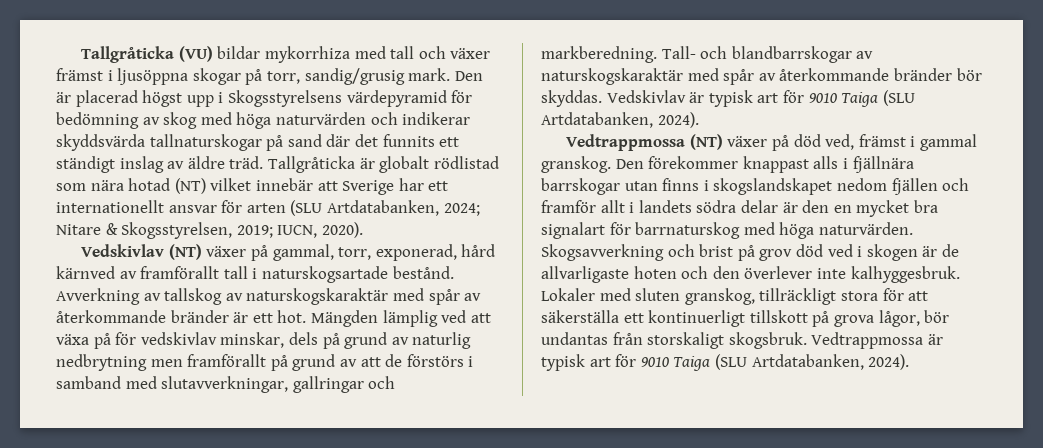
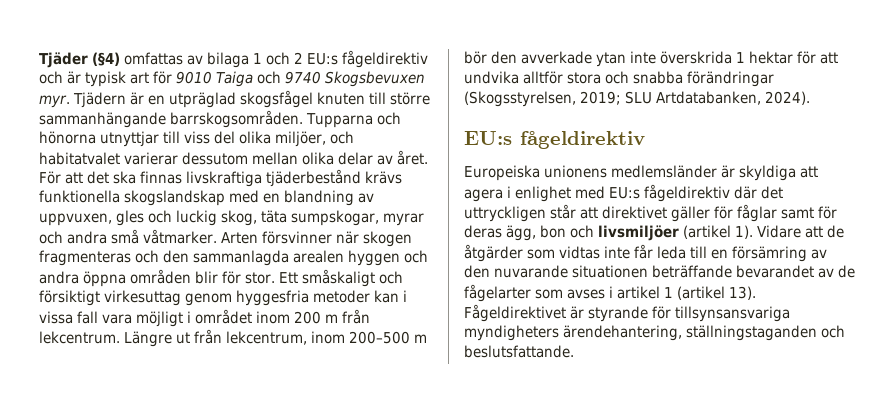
[81,46,491,63] [56,68,483,85] [56,90,473,107] [56,112,471,129] [56,134,460,151] [56,156,499,173] [56,178,449,195] [56,200,480,216] [56,222,363,239] [81,244,496,261] [56,266,454,283] [56,288,482,305] [56,310,491,327] [56,332,472,349] [56,354,474,371] [56,376,396,393] [541,46,874,63] [541,68,982,85] [541,90,915,107] [541,112,699,128] [566,134,977,151] [541,156,914,173] [541,178,970,195] [541,200,938,217] [541,222,913,239] [541,244,959,261] [541,266,960,283] [541,288,929,305] [541,310,950,327] [541,332,943,349] [541,354,910,371] Tallgråticka (VU) bildar mykorrhiza med tall och växer främst i ljusöppna skogar på torr, sandig/grusig mark. Den är placerad högst upp i Skogsstyrelsens värdepyramid för bedömning av skog med höga naturvärden och indikerar skyddsvärda tallnaturskogar på sand där det funnits ett ständigt inslag av äldre träd. Tallgråticka är globalt rödlistad som nära hotad (NT) vilket innebär att Sverige har ett internationellt ansvar för arten (SLU Artdatabanken, 2024; Nitare & Skogsstyrelsen, 2019; IUCN, 2020). // Vedskivlav (NT) växer på gammal, torr, exponerad, hård kärnved av framförallt tall i naturskogsartade bestånd. Avverkning av tallskog av naturskogskaraktär med spår av återkommande bränder är ett hot. Mängden lämplig ved att växa på för vedskivlav minskar, dels på grund av naturlig nedbrytning men framförallt på grund av att de förstörs i samband med slutavverkningar, gallringar och markberedning. Tall- och blandbarrskogar av naturskogskaraktär med spår av återkommande bränder bör skyddas. Vedskivlav är typisk art för 9010 Taiga (SLU Artdatabanken, 2024). // Vedtrappmossa (NT) växer på död ved, främst i gammal granskog. Den förekommer knappast alls i fjällnära barrskogar utan finns i skogslandskapet nedom fjällen och framför allt i landets södra delar är den en mycket bra signalart för barrnaturskog med höga naturvärden. Skogsavverkning och brist på grov död ved i skogen är de allvarligaste hoten och den överlever inte kalhyggesbruk. Lokaler med sluten granskog, tillräckligt stora för att säkerställa ett kontinuerligt tillskott på grova lågor, bör undantas från storskaligt skogsbruk. Vedtrappmossa är typisk art för 9010 Taiga (SLU Artdatabanken, 2024). -> [39,50,428,68] [39,71,425,87] [39,90,430,108] [39,110,401,128] [39,131,354,147] [39,150,428,165] [39,169,402,187] [39,190,374,206] [39,210,424,226] [39,229,412,247] [39,250,428,266] [39,269,403,287] [39,290,407,306] [39,309,370,327] [39,329,427,347] [464,51,838,67] [464,71,774,87] [464,91,810,107] [464,131,645,149] [464,165,818,181] [464,184,783,202] [464,204,837,222] [464,225,844,241] [464,244,827,262] [464,265,855,278] [464,284,756,302] [464,304,790,322] [464,325,845,341] [464,345,574,358] Tjäder (§4) omfattas av bilaga 1 och 2 EU:s fågeldirektiv och är typisk art för 9010 Taiga och 9740 Skogsbevuxen myr. Tjädern är en utpräglad skogsfågel knuten till större sammanhängande barrskogsområden. Tupparna och hönorna utnyttjar till viss del olika miljöer, och habitatvalet varierar dessutom mellan olika delar av året. För att det ska finnas livskraftiga tjäderbestånd krävs funktionella skogslandskap med en blandning av uppvuxen, gles och luckig skog, täta sumpskogar, myrar och andra små våtmarker. Arten försvinner när skogen fragmenteras och den sammanlagda arealen hyggen och andra öppna områden blir för stor. Ett småskaligt och försiktigt virkesuttag genom hyggesfria metoder kan i vissa fall vara möjligt i området inom 200 m från lekcentrum. Längre ut från lekcentrum, inom 200–500 m bör den avverkade ytan inte överskrida 1 hektar för att undvika alltför stora och snabba förändringar (Skogsstyrelsen, 2019; SLU Artdatabanken, 2024). // EU:s fågeldirektiv // Europeiska unionens medlemsländer är skyldiga att agera i enlighet med EU:s fågeldirektiv där det uttryckligen står att direktivet gäller för fåglar samt för deras ägg, bon och livsmiljöer (artikel 1). Vidare att de åtgärder som vidtas inte får leda till en försämring av den nuvarande situationen beträffande bevarandet av de fågelarter som avses i artikel 1 (artikel 13). Fågeldirektivet är styrande för tillsynsansvariga myndigheters ärendehantering, ställningstaganden och beslutsfattande.

